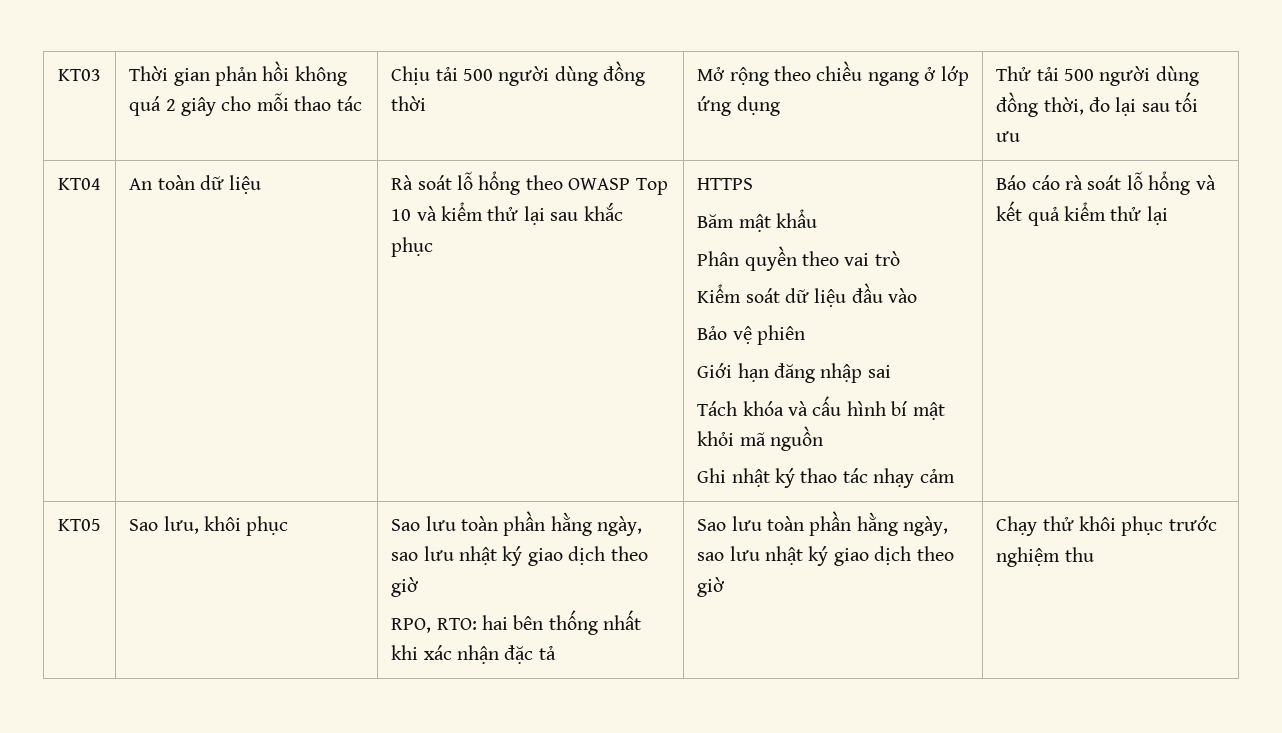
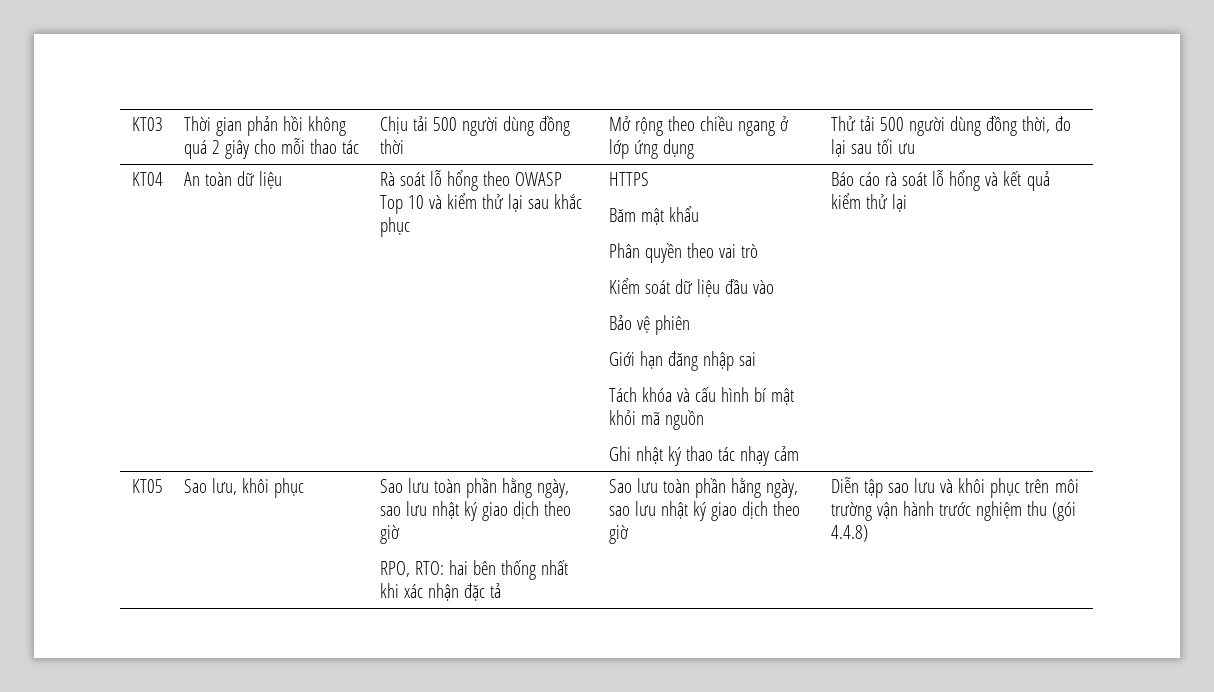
[996,516,1164,536] Chạy thử khôi phục -> [830,477,1079,498] [830,501,934,521] Diễn tập sao lưu và khôi phục trên môi trường vận hành
(1094, 554) none -> [1052,502,1077,521] [830,525,868,542] (gói 4.4.8)

